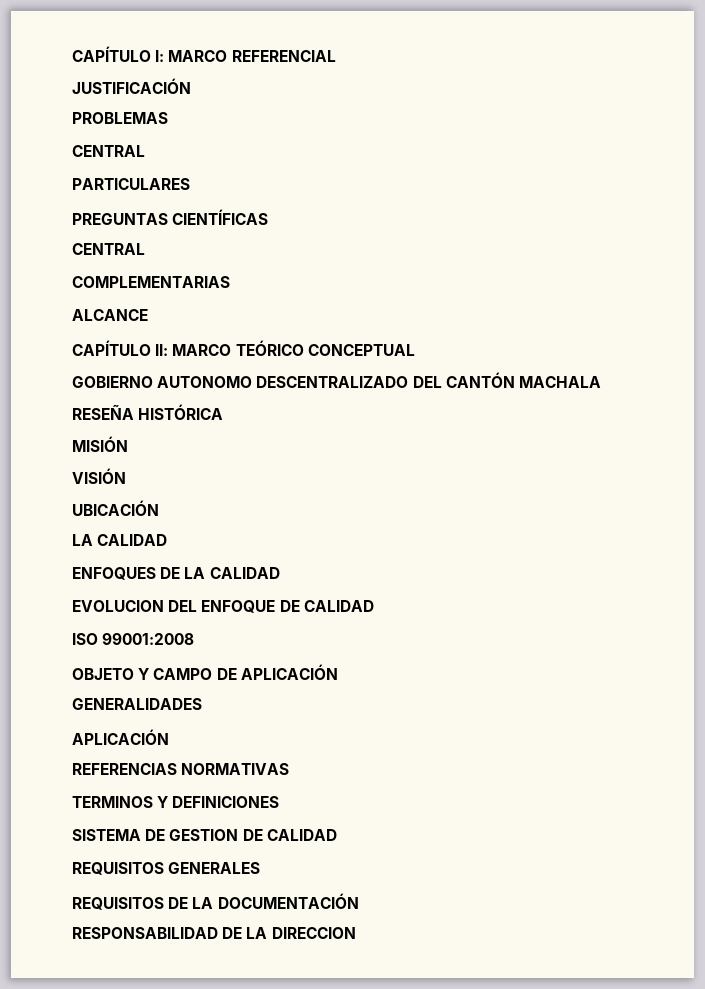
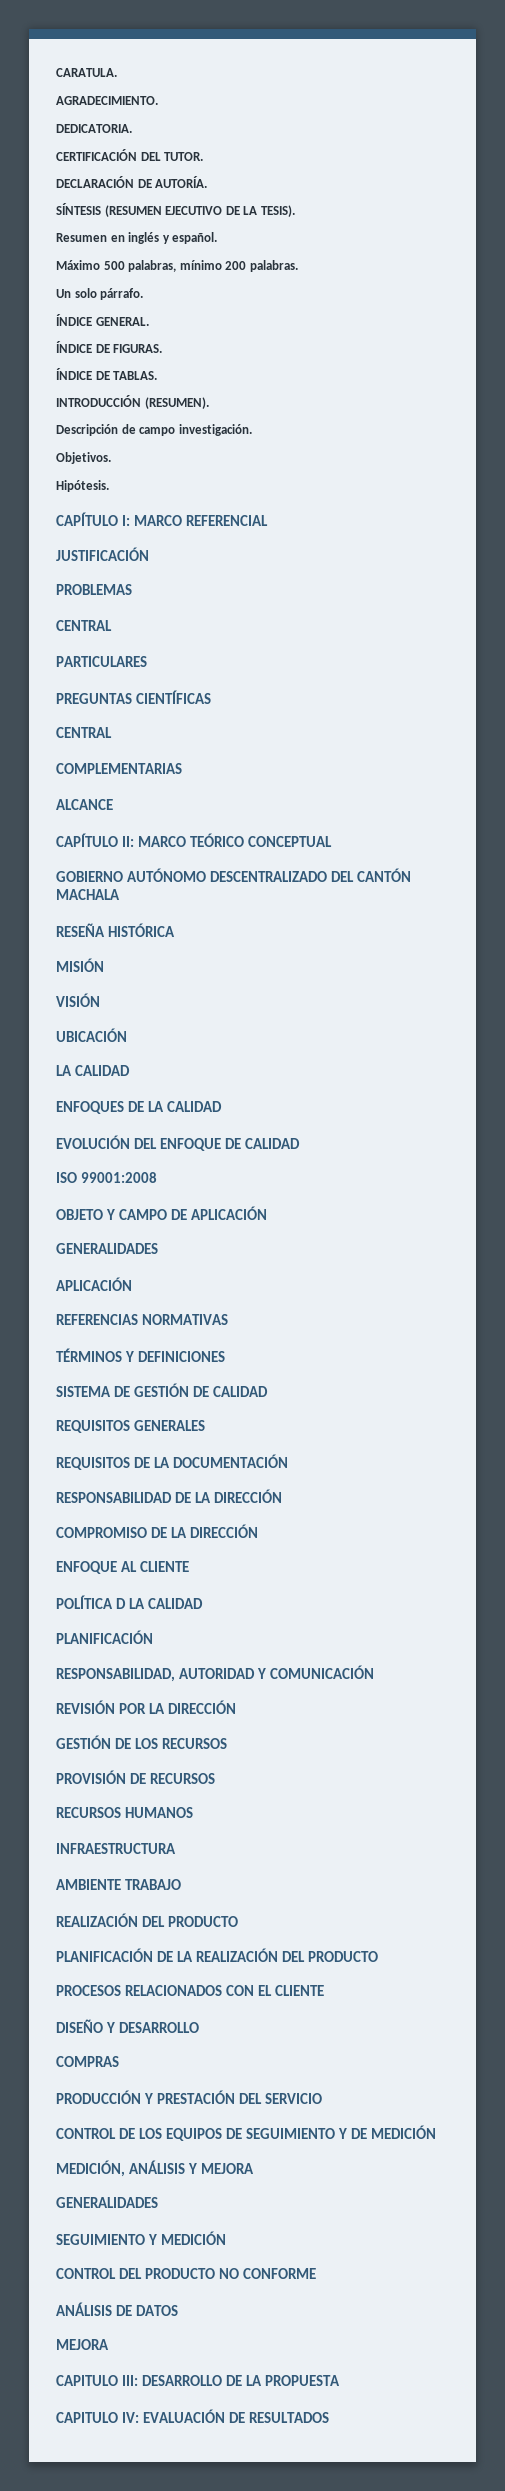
(72, 54) none -> [56,68,117,77] [56,96,158,105] [56,124,132,133] [56,149,204,161] [56,176,208,188] [56,203,295,217] [56,232,218,244] [56,260,298,272] [56,288,144,300] [56,314,149,326] [56,341,163,353] [56,368,158,380] [56,395,209,409] [56,424,252,436] [56,452,111,464] [56,480,109,492] CARATULA. // AGRADECIMIENTO. // DEDICATORIA. // CERTIFICACIÓN DEL TUTOR. // DECLARACIÓN DE AUTORÍA. // SÍNTESIS (RESUMEN EJECUTIVO DE LA TESIS). // Resumen en inglés y español. // Máximo 500 palabras, mínimo 200 palabras. // Un solo párrafo. // ÍNDICE GENERAL. // ÍNDICE DE FIGURAS. // ÍNDICE DE TABLAS. // INTRODUCCIÓN (RESUMEN). // Descripción de campo investigación. // Objetivos. // Hipótesis. //
[157,376,253,388] AUTONOMO -> [127,868,207,882] AUTÓNOMO
[72,600,164,612] EVOLUCION -> [56,1135,130,1149] EVOLUCIÓN
[72,796,153,808] TERMINOS -> [56,1348,122,1362] TÉRMINOS
[169,829,239,841] GESTION -> [134,1383,190,1397] GESTIÓN
[271,927,356,939] DIRECCION -> [214,1489,283,1503] [56,1524,259,1538] [56,1561,190,1574] [56,1595,204,1609] [56,1630,153,1644] [56,1665,375,1682] [56,1700,237,1714] [56,1735,228,1749] [56,1770,216,1784] [56,1807,194,1818] [56,1843,176,1854] [56,1879,182,1890] [56,1913,239,1927] [56,1948,379,1962] [56,1985,325,1996] [56,2019,200,2033] [56,2056,119,2067] [56,2090,323,2104] [56,2125,437,2141] [56,2160,255,2177] [56,2197,158,2208] [56,2231,227,2245] [56,2268,317,2279] [56,2302,179,2316] [56,2339,109,2350] [56,2375,341,2386] [56,2409,330,2423] DIRECCIÓN // COMPROMISO DE LA DIRECCIÓN // ENFOQUE AL CLIENTE // POLÍTICA D LA CALIDAD // PLANIFICACIÓN // RESPONSABILIDAD, AUTORIDAD Y COMUNICACIÓN // REVISIÓN POR LA DIRECCIÓN // GESTIÓN DE LOS RECURSOS // PROVISIÓN DE RECURSOS // RECURSOS HUMANOS // INFRAESTRUCTURA // AMBIENTE TRABAJO // REALIZACIÓN DEL PRODUCTO // PLANIFICACIÓN DE LA REALIZACIÓN DEL PRODUCTO // PROCESOS RELACIONADOS CON EL CLIENTE // DISEÑO Y DESARROLLO // COMPRAS // PRODUCCIÓN Y PRESTACIÓN DEL SERVICIO // CONTROL DE LOS EQUIPOS DE SEGUIMIENTO Y DE MEDICIÓN // MEDICIÓN, ANÁLISIS Y MEJORA // GENERALIDADES // SEGUIMIENTO Y MEDICIÓN // CONTROL DEL PRODUCTO NO CONFORME // ANÁLISIS DE DATOS // MEJORA // CAPITULO III: DESARROLLO DE LA PROPUESTA // CAPITULO IV: EVALUACIÓN DE RESULTADOS

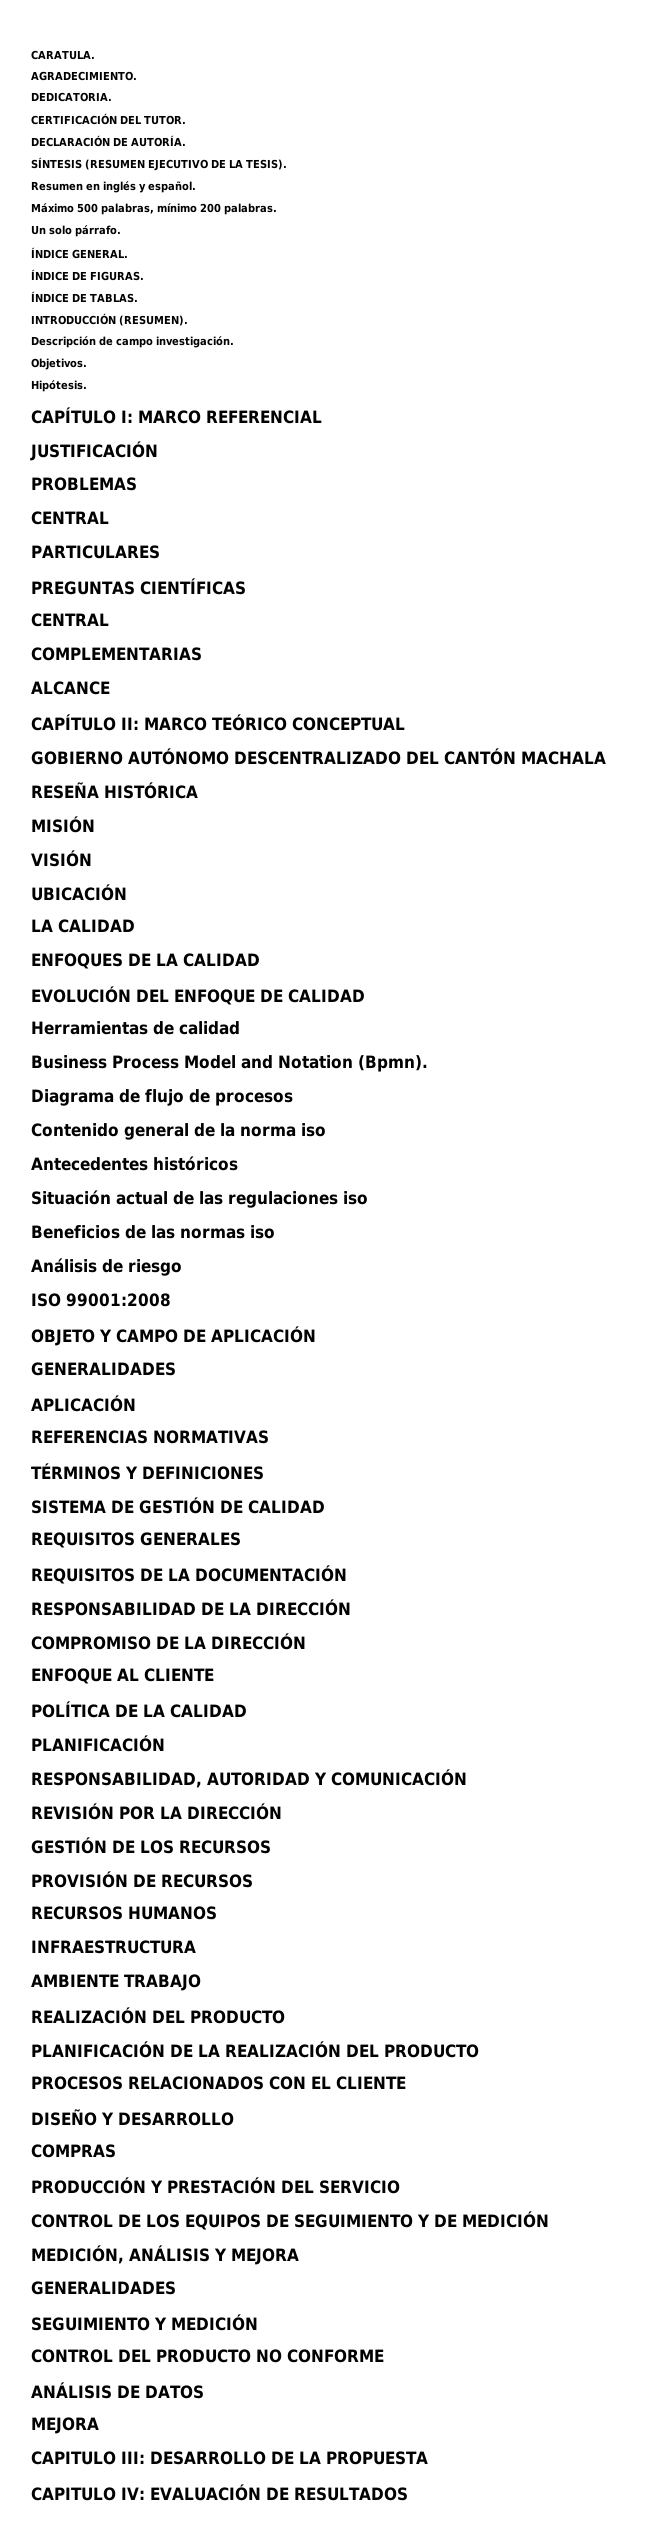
(301, 1143) none -> [31,1021,240,1035] [31,1055,428,1072] [31,1089,293,1106] [31,1123,326,1140] [31,1156,238,1171] [31,1190,368,1208] [31,1225,275,1239] [31,1258,182,1276] // Herramientas de calidad // Business Process Model and Notation (Bpmn). // Diagrama de flujo de procesos // Contenido general de la norma iso // Antecedentes históricos // Situación actual de las regulaciones iso // Beneficios de las normas iso // Análisis de riesgo
[116,1598,127,1609] D -> [115,1704,138,1717] DE

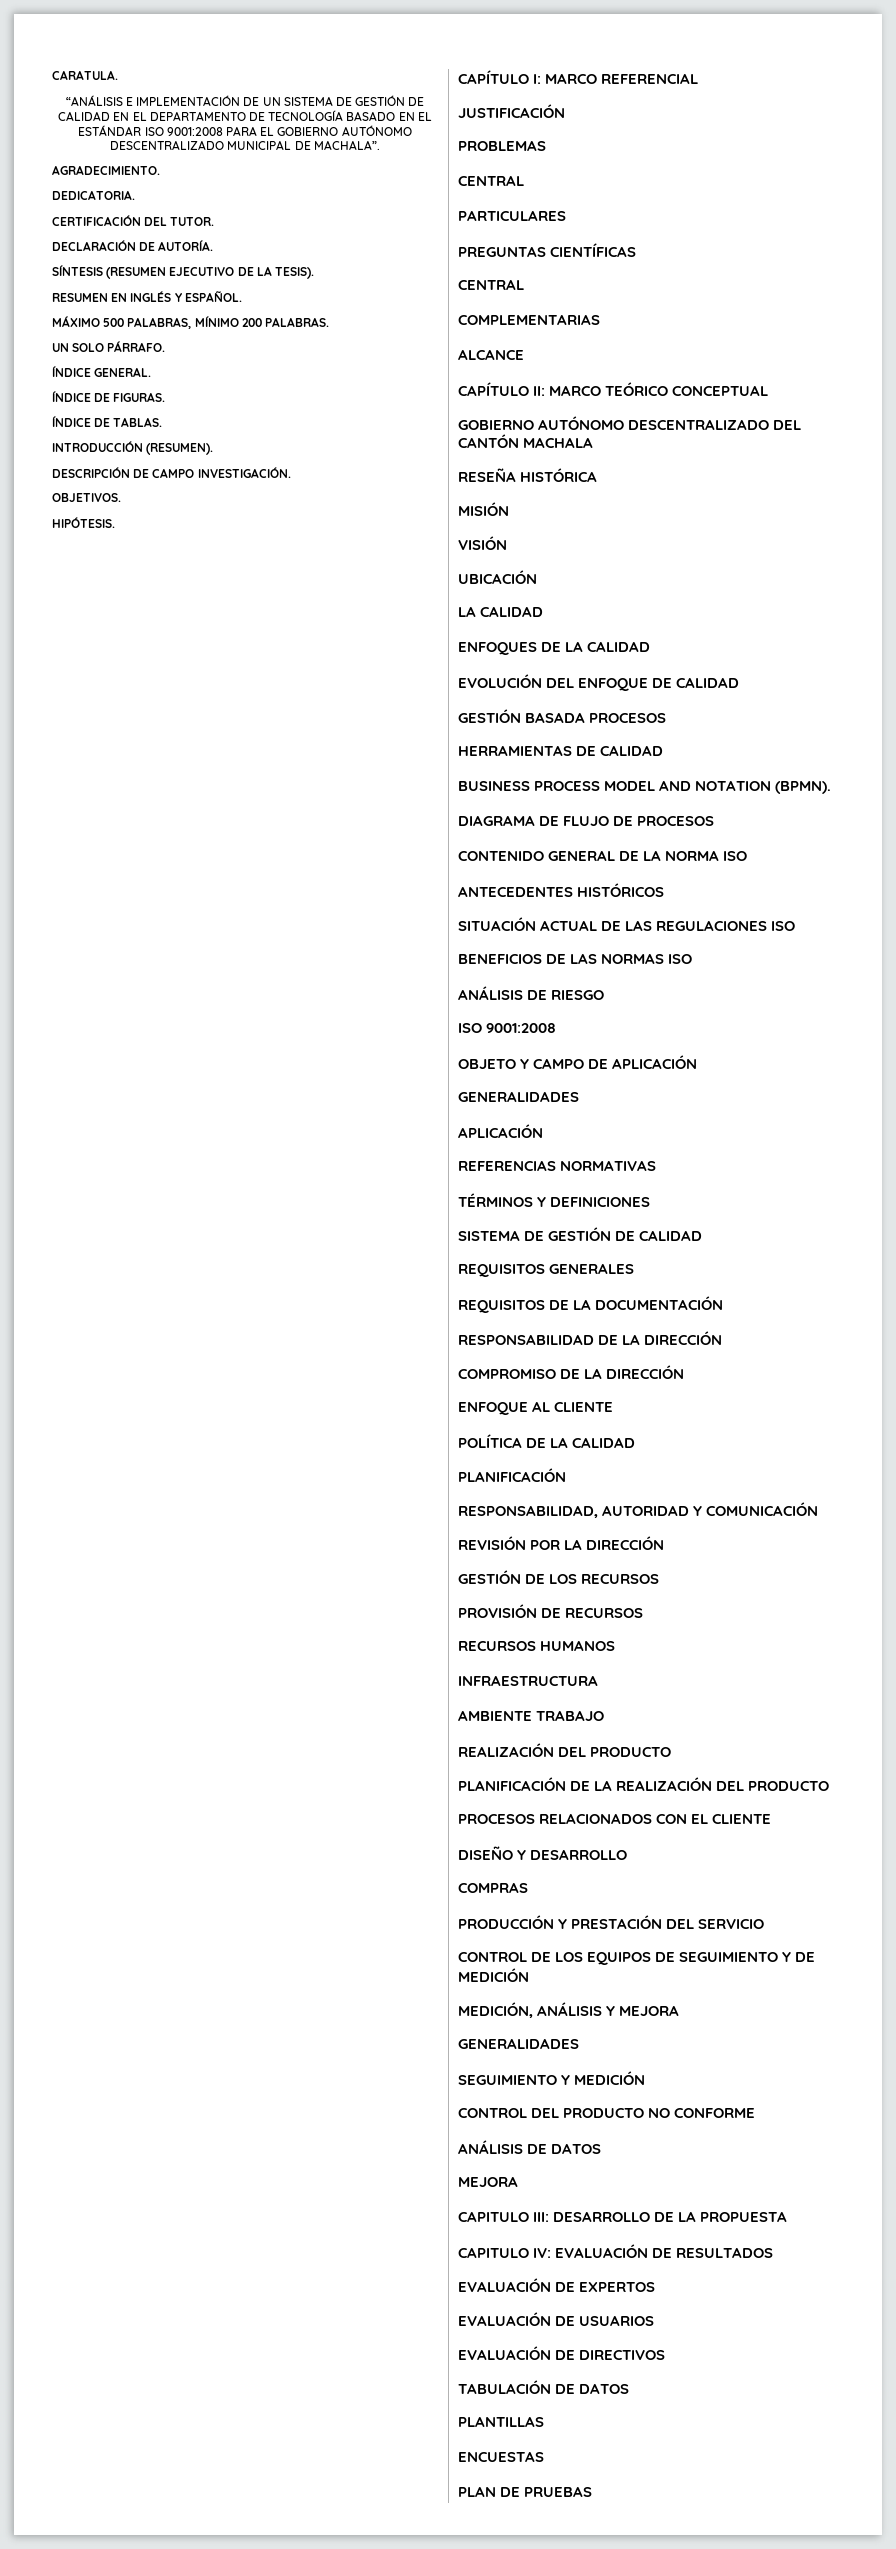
(95, 55) none -> [65,95,425,106] [58,110,432,121] [78,125,412,136] [110,140,380,150] // “ANÁLISIS E IMPLEMENTACIÓN DE UN SISTEMA DE GESTIÓN DE CALIDAD EN EL DEPARTAMENTO DE TECNOLOGÍA BASADO EN EL ESTÁNDAR ISO 9001:2008 PARA EL GOBIERNO AUTÓNOMO DESCENTRALIZADO MUNICIPAL DE MACHALA”.
[31,181,196,193] [31,203,277,215] [31,225,121,237] Resumen en inglés y español. // Máximo 500 palabras, mínimo 200 palabras. // Un solo párrafo. -> [52,291,242,302] [52,316,330,329] [52,341,166,352] RESUMEN EN INGLÉS Y ESPAÑOL. // MÁXIMO 500 PALABRAS, MÍNIMO 200 PALABRAS. // UN SOLO PÁRRAFO.
[31,336,234,348] [31,358,87,370] [31,380,87,392] Descripción de campo investigación. // Objetivos. // Hipótesis. -> [52,467,291,478] [52,493,121,502] [52,517,115,528] DESCRIPCIÓN DE CAMPO INVESTIGACIÓN. // OBJETIVOS. // HIPÓTESIS.
[31,1021,240,1035] [31,1055,428,1072] [31,1089,293,1106] [31,1123,326,1140] [31,1156,238,1171] [31,1190,368,1208] [31,1225,275,1239] [31,1258,182,1276] [31,1293,171,1307] Herramientas de calidad // Business Process Model and Notation (Bpmn). // Diagrama de flujo de procesos // Contenido general de la norma iso // Antecedentes históricos // Situación actual de las regulaciones iso // Beneficios de las normas iso // Análisis de riesgo // ISO 99001:2008 -> [458,709,667,723] [458,745,664,756] [458,780,832,794] [458,815,715,826] [458,850,748,861] [458,883,665,897] [458,917,796,931] [458,953,693,964] [458,986,605,1000] [458,1023,557,1033] GESTIÓN BASADA PROCESOS // HERRAMIENTAS DE CALIDAD // BUSINESS PROCESS MODEL AND NOTATION (BPMN). // DIAGRAMA DE FLUJO DE PROCESOS // CONTENIDO GENERAL DE LA NORMA ISO // ANTECEDENTES HISTÓRICOS // SITUACIÓN ACTUAL DE LAS REGULACIONES ISO // BENEFICIOS DE LAS NORMAS ISO // ANÁLISIS DE RIESGO // ISO 9001:2008
(408, 2494) none -> [458,2278,656,2292] [458,2312,655,2326] [458,2346,666,2360] [458,2380,630,2394] [458,2416,544,2427] [458,2451,544,2462] [458,2486,593,2497] // EVALUACIÓN DE EXPERTOS // EVALUACIÓN DE USUARIOS // EVALUACIÓN DE DIRECTIVOS // TABULACIÓN DE DATOS // PLANTILLAS // ENCUESTAS // PLAN DE PRUEBAS

